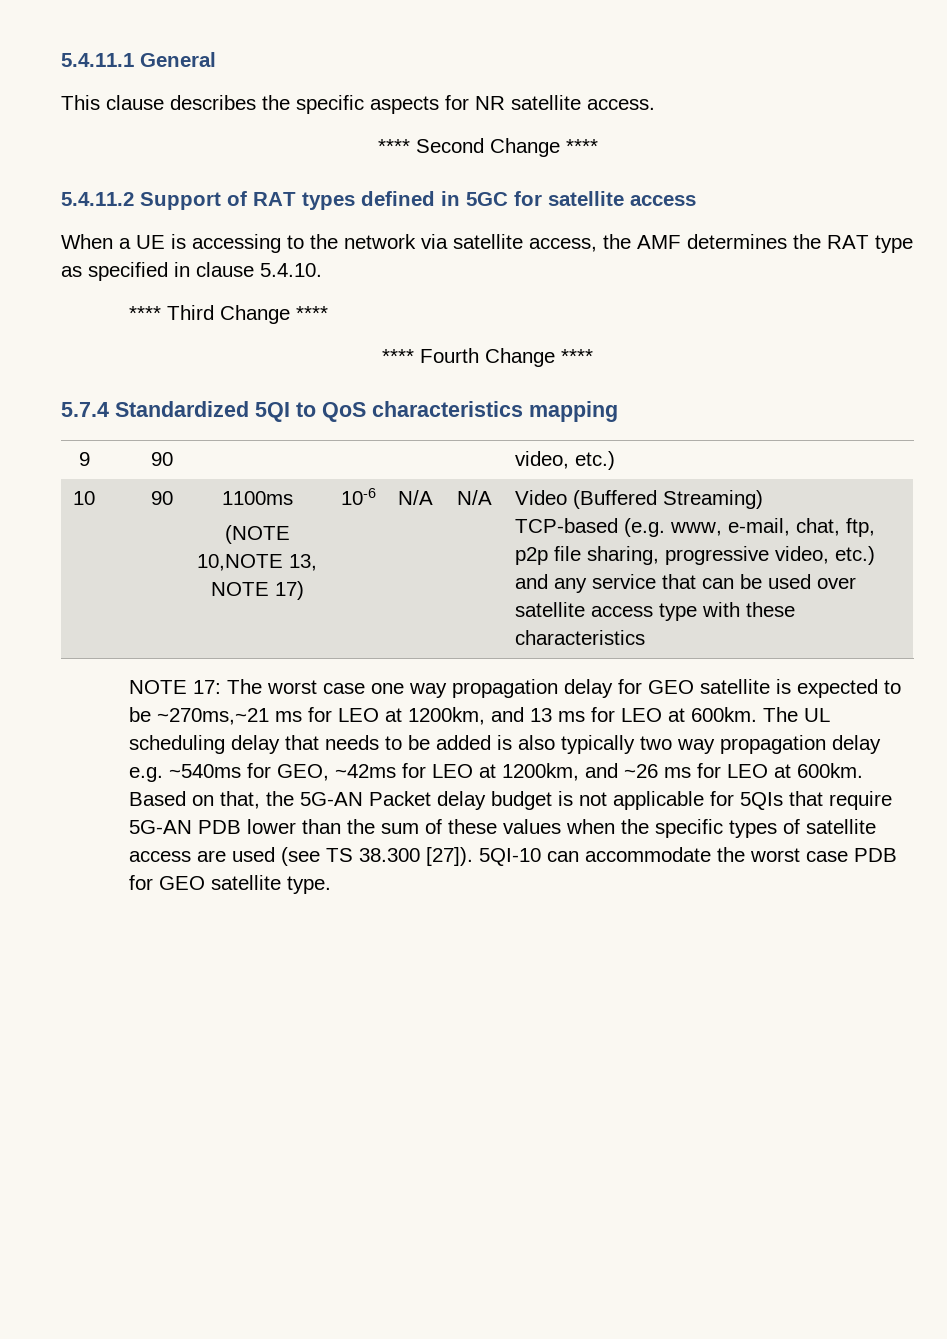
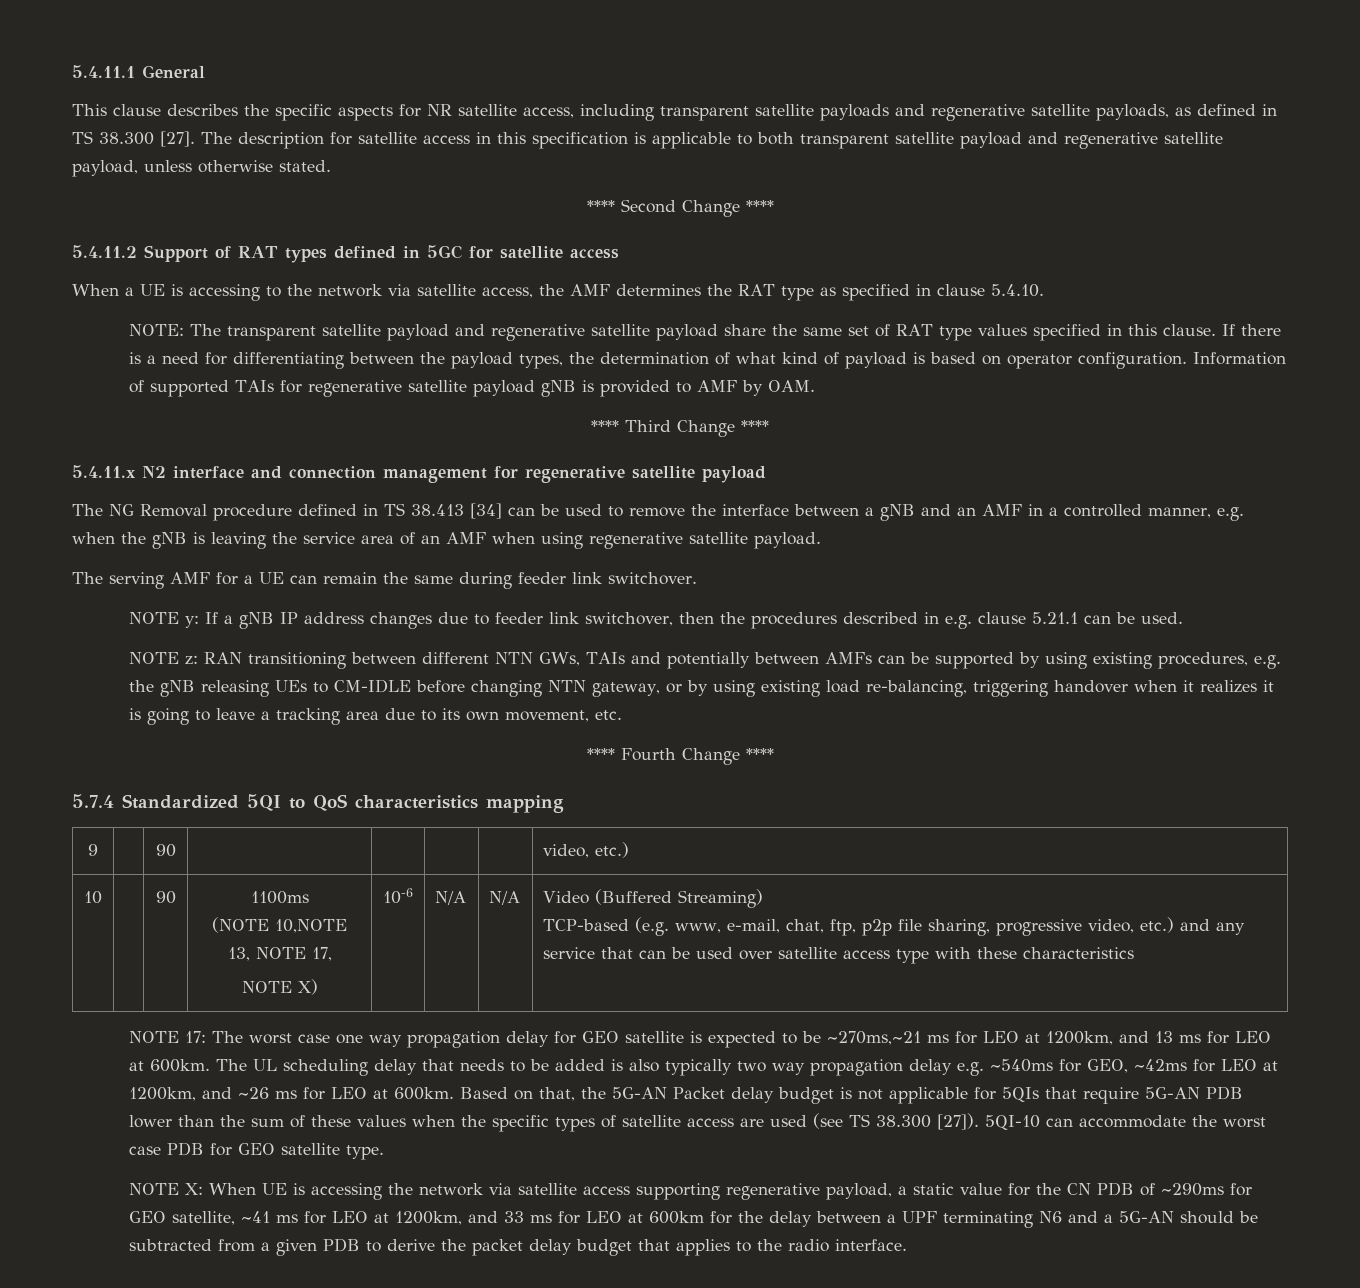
[587,99,655,110] access. -> [523,104,1277,121] [72,131,1223,149] [72,160,331,177] access, including transparent satellite payloads and regenerative satellite payloads, as defined in TS 38.300 [27]. The description for satellite access in this specification is applicable to both transparent satellite payload and regenerative satellite payload, unless otherwise stated.
[129,305,329,324] **** Third Change **** -> [129,324,1282,341] [129,352,1287,369] [129,380,816,397] [591,420,769,437] [72,465,766,483] [72,503,1244,521] [72,532,821,549] [72,572,697,589] [129,612,1184,629] [129,652,1282,669] [129,679,1275,697] [129,708,623,725] NOTE: The transparent satellite payload and regenerative satellite payload share the same set of RAT type values specified in this clause. If there is a need for differentiating between the payload types, the determination of what kind of payload is based on operator configuration. Information of supported TAIs for regenerative satellite payload gNB is provided to AMF by OAM. // **** Third Change **** // 5.4.11.x N2 interface and connection management for regenerative satellite payload // The NG Removal procedure defined in TS 38.413 [34] can be used to remove the interface between a gNB and an AMF in a controlled manner, e.g. when the gNB is leaving the service area of an AMF when using regenerative satellite payload. // The serving AMF for a UE can remain the same during feeder link switchover. // NOTE y: If a gNB IP address changes due to feeder link switchover, then the procedures described in e.g. clause 5.21.1 can be used. // NOTE z: RAN transitioning between different NTN GWs, TAIs and potentially between AMFs can be supported by using existing procedures, e.g. the gNB releasing UEs to CM-IDLE before changing NTN gateway, or by using existing load re-balancing, triggering handover when it realizes it is going to leave a tracking area due to its own movement, etc.
[274,581,304,600] 17) -> [311,947,332,961] [241,979,318,995] 17, // NOTE X)
(332, 885) none -> [129,1182,1253,1200] [129,1211,1259,1228] [129,1238,908,1256] // NOTE X: When UE is accessing the network via satellite access supporting regenerative payload, a static value for the CN PDB of ~290ms for GEO satellite, ~41 ms for LEO at 1200km, and 33 ms for LEO at 600km for the delay between a UPF terminating N6 and a 5G-AN should be subtracted from a given PDB to derive the packet delay budget that applies to the radio interface.

